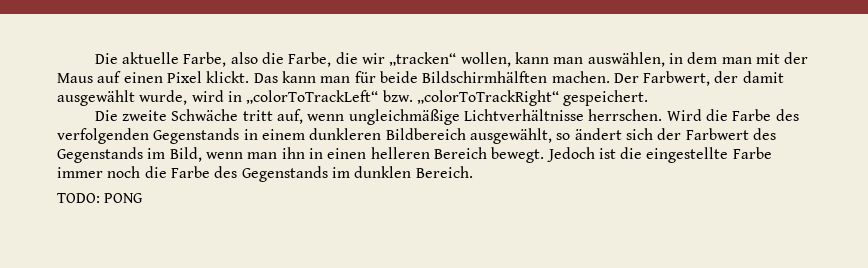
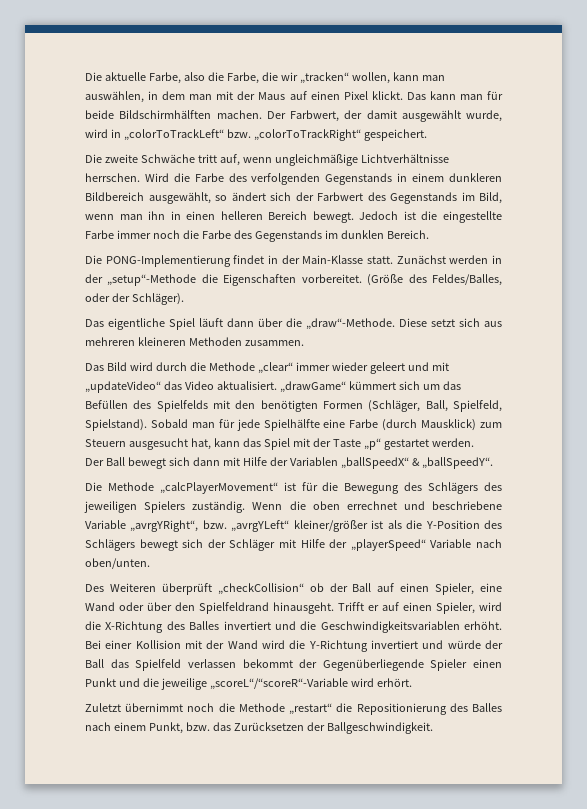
[57,193,144,203] TODO: PONG -> [85,255,502,267] [85,274,503,286] [85,293,184,305] [85,318,502,330] [85,337,304,346] [85,362,449,374] [85,381,461,393] [85,400,502,412] [85,419,502,431] [85,438,474,450] [85,457,493,469] [85,482,503,494] [84,501,502,513] [85,520,503,532] [85,539,502,551] [85,558,150,569] [85,583,502,595] [85,602,502,614] [85,621,502,633] [85,640,503,652] [85,659,502,671] [85,678,412,690] [85,703,503,715] [85,722,433,734] Die PONG-Implementierung findet in der Main-Klasse statt. Zunächst werden in der „setup“-Methode die Eigenschaften vorbereitet. (Größe des Feldes/Balles, oder der Schläger). // Das eigentliche Spiel läuft dann über die „draw“-Methode. Diese setzt sich aus mehreren kleineren Methoden zusammen. // Das Bild wird durch die Methode „clear“ immer wieder geleert und mit „updateVideo“ das Video aktualisiert. „drawGame“ kümmert sich um das Befüllen des Spielfelds mit den benötigten Formen (Schläger, Ball, Spielfeld, Spielstand). Sobald man für jede Spielhälfte eine Farbe (durch Mausklick) zum Steuern ausgesucht hat, kann das Spiel mit der Taste „p“ gestartet werden. // Der Ball bewegt sich dann mit Hilfe der Variablen „ballSpeedX“ & „ballSpeedY“. // Die Methode „calcPlayerMovement“ ist für die Bewegung des Schlägers des jeweiligen Spielers zuständig. Wenn die oben errechnet und beschriebene Variable „avrgYRight“, bzw. „avrgYLeft“ kleiner/größer ist als die Y-Position des Schlägers bewegt sich der Schläger mit Hilfe der „playerSpeed“ Variable nach oben/unten. // Des Weiteren überprüft „checkCollision“ ob der Ball auf einen Spieler, eine Wand oder über den Spielfeldrand hinausgeht. Trifft er auf einen Spieler, wird die X-Richtung des Balles invertiert und die Geschwindigkeitsvariablen erhöht. Bei einer Kollision mit der Wand wird die Y-Richtung invertiert und würde der Ball das Spielfeld verlassen bekommt der Gegenüberliegende Spieler einen Punkt und die jeweilige „scoreL“/“scoreR“-Variable wird erhört. // Zuletzt übernimmt noch die Methode „restart“ die Repositionierung des Balles nach einem Punkt, bzw. das Zurücksetzen der Ballgeschwindigkeit.

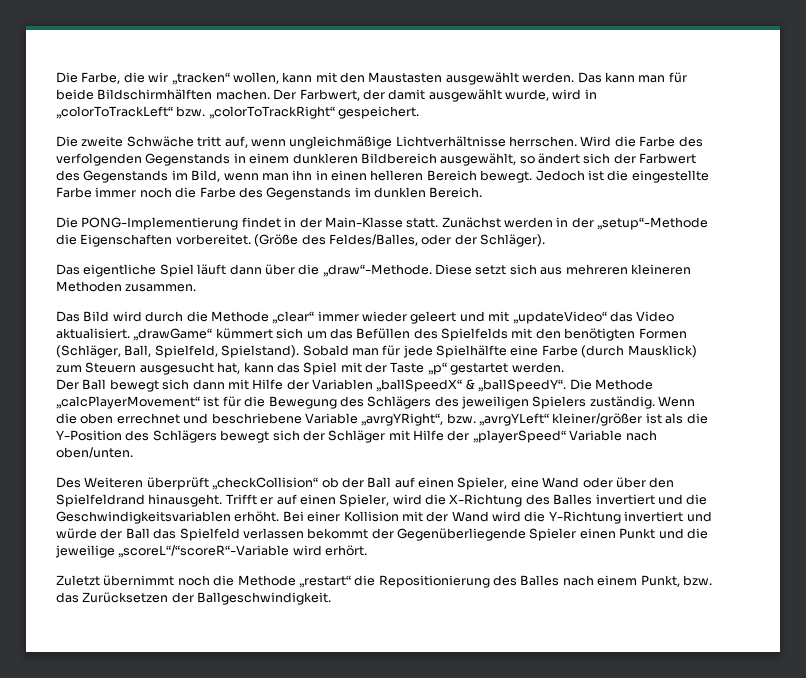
[85,72,224,84] Die aktuelle Farbe, also die -> [56,72,78,83] Die
[421,75,445,81] [85,91,403,103] man auswählen, in dem man mit der Maus auf einen Pixel klickt. -> [315,72,575,85] mit den Maustasten ausgewählt werden.
(493, 463) // -> (567, 385) none

